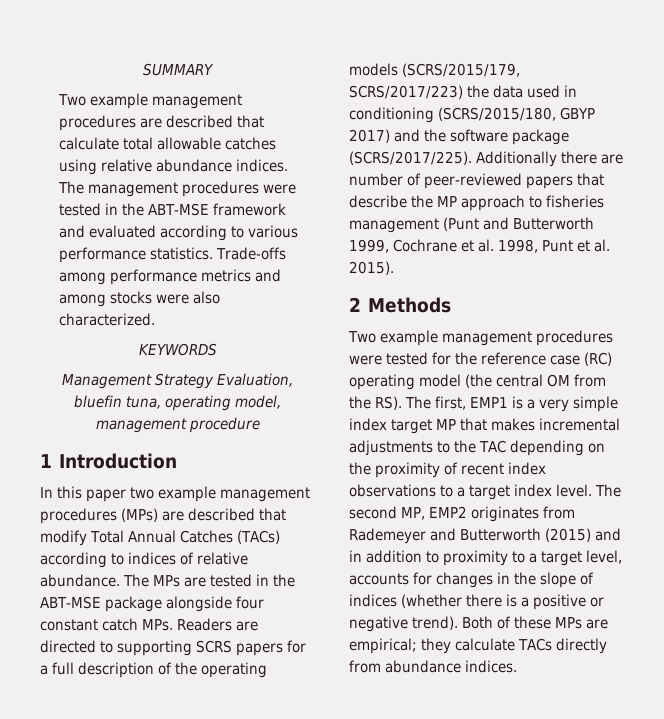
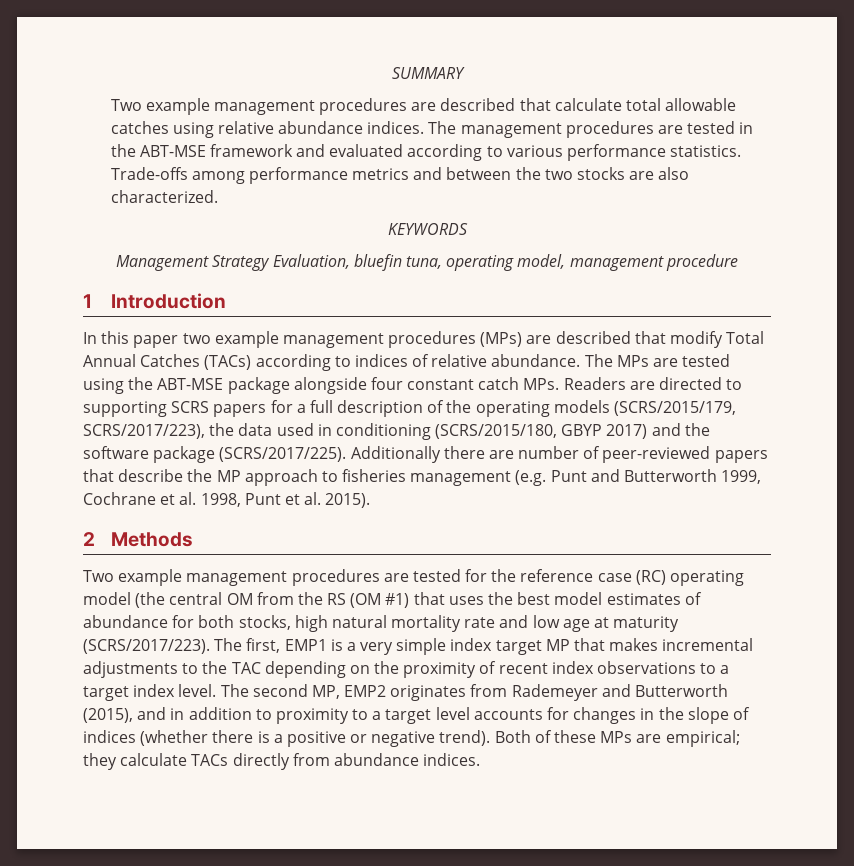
[263,184,297,194] were -> [657,125,683,134] are
[59,291,190,307] among stocks were -> [446,167,655,180] between the two stocks are
[256,574,269,586] in -> [83,378,124,394] using
[349,85,463,99] SCRS/2017/223) -> [83,424,205,439] SCRS/2017/223),
[443,217,479,231] (Punt -> [515,470,587,486] (e.g. Punt
[349,355,382,365] were -> [383,573,409,582] are
[375,396,402,410] RS). -> [327,592,702,608] [83,615,680,632] [83,639,210,654] RS (OM #1) that uses the best model estimates of abundance for both stocks, high natural mortality rate and low age at maturity (SCRS/2017/223).
[545,528,591,542] (2015) -> [83,708,133,723] (2015),
[586,550,622,564] level, -> [435,707,470,720] level

